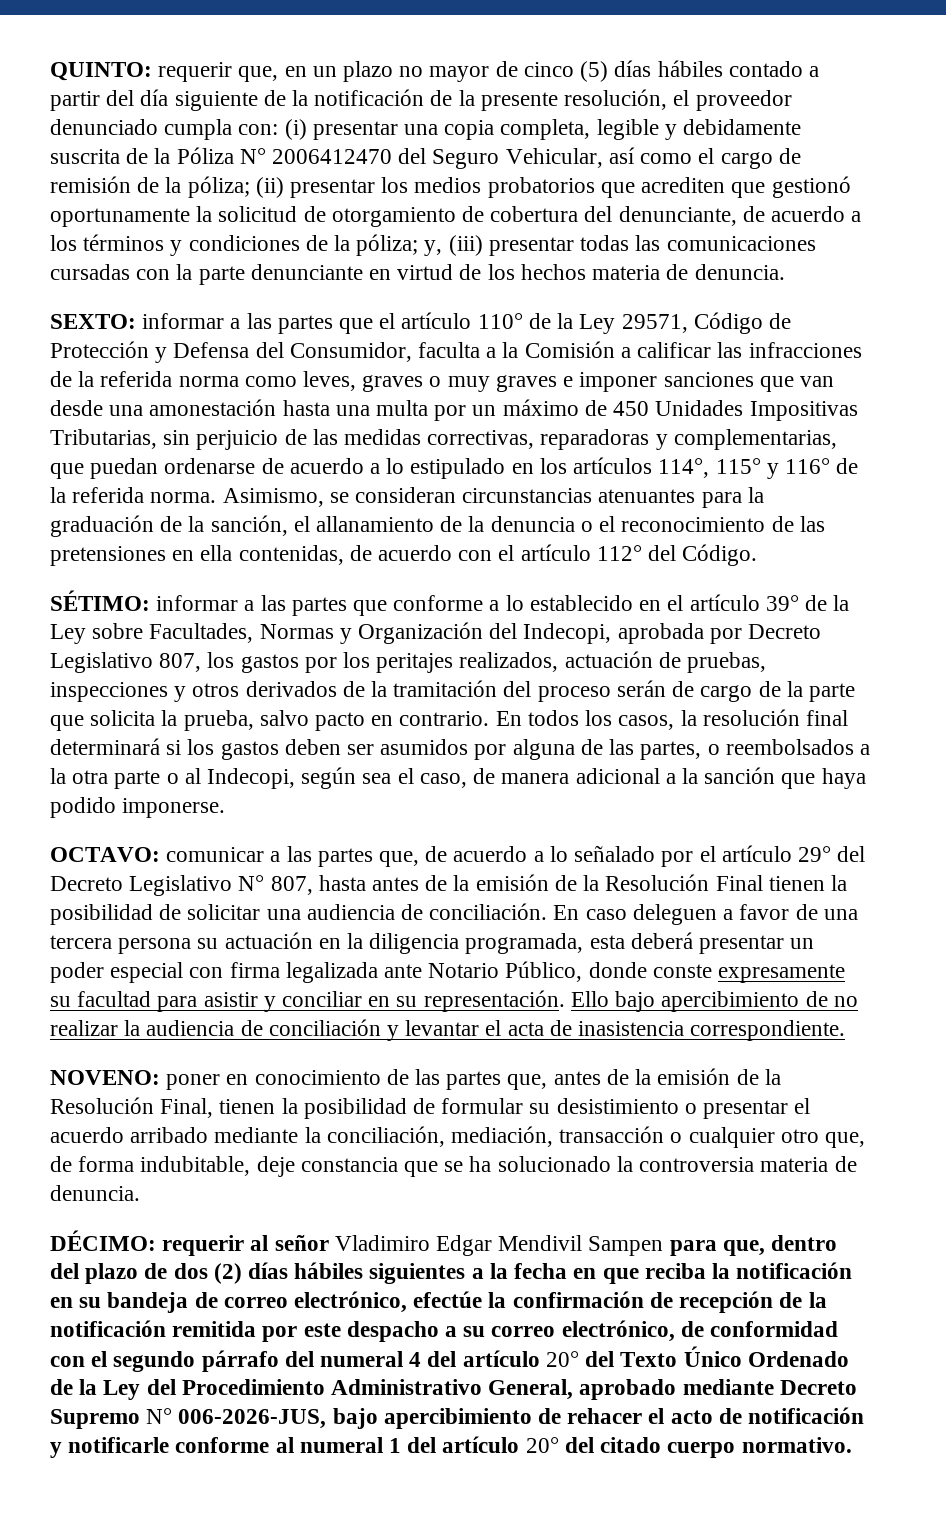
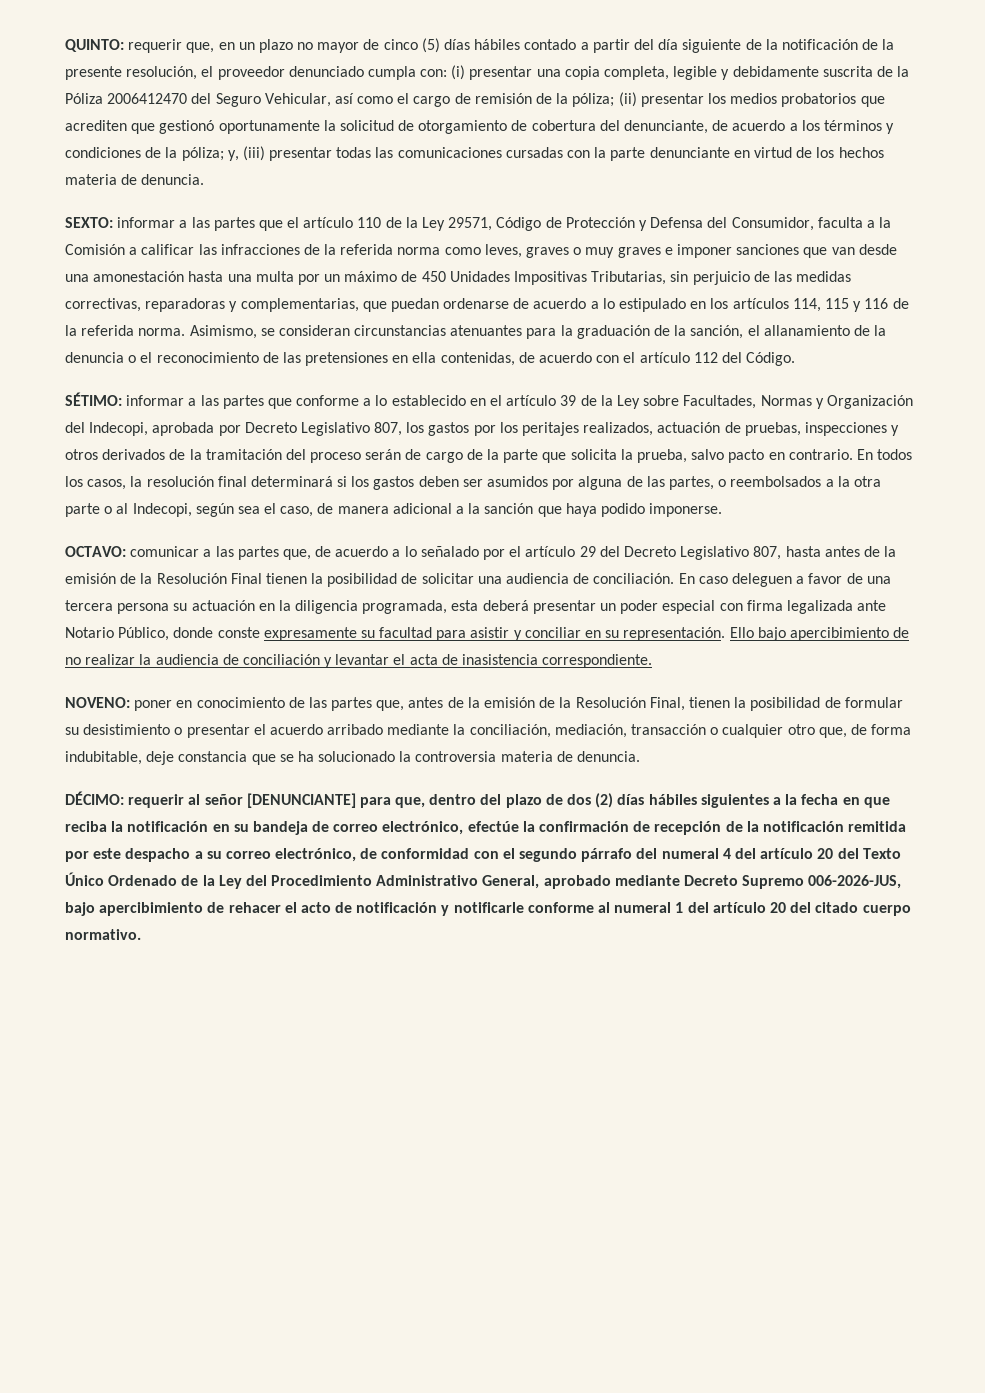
[239,148,266,164] N° -> (103, 98) none
[477,313,523,329] 110° -> [357,217,382,228] 110
[658,458,830,479] 114°, 115° y 116° -> [792,298,889,312] 114, 115 y 116
[596,545,642,561] 112° -> [693,352,718,363] 112
[765,595,799,611] 39° -> [560,395,577,406] 39
[797,846,831,862] 29° -> [579,546,596,557] 29
[238,875,265,891] N° -> (750, 553) none
[334,1235,664,1256] Vladimiro Edgar Mendivil Sampen -> [246,793,356,808] [DENUNCIANTE]
[545,1351,579,1367] 20° -> [817,848,834,859] 20
[146,1408,173,1424] N° -> (805, 882) none
[525,1437,559,1453] 20° -> [769,902,786,913] 20

